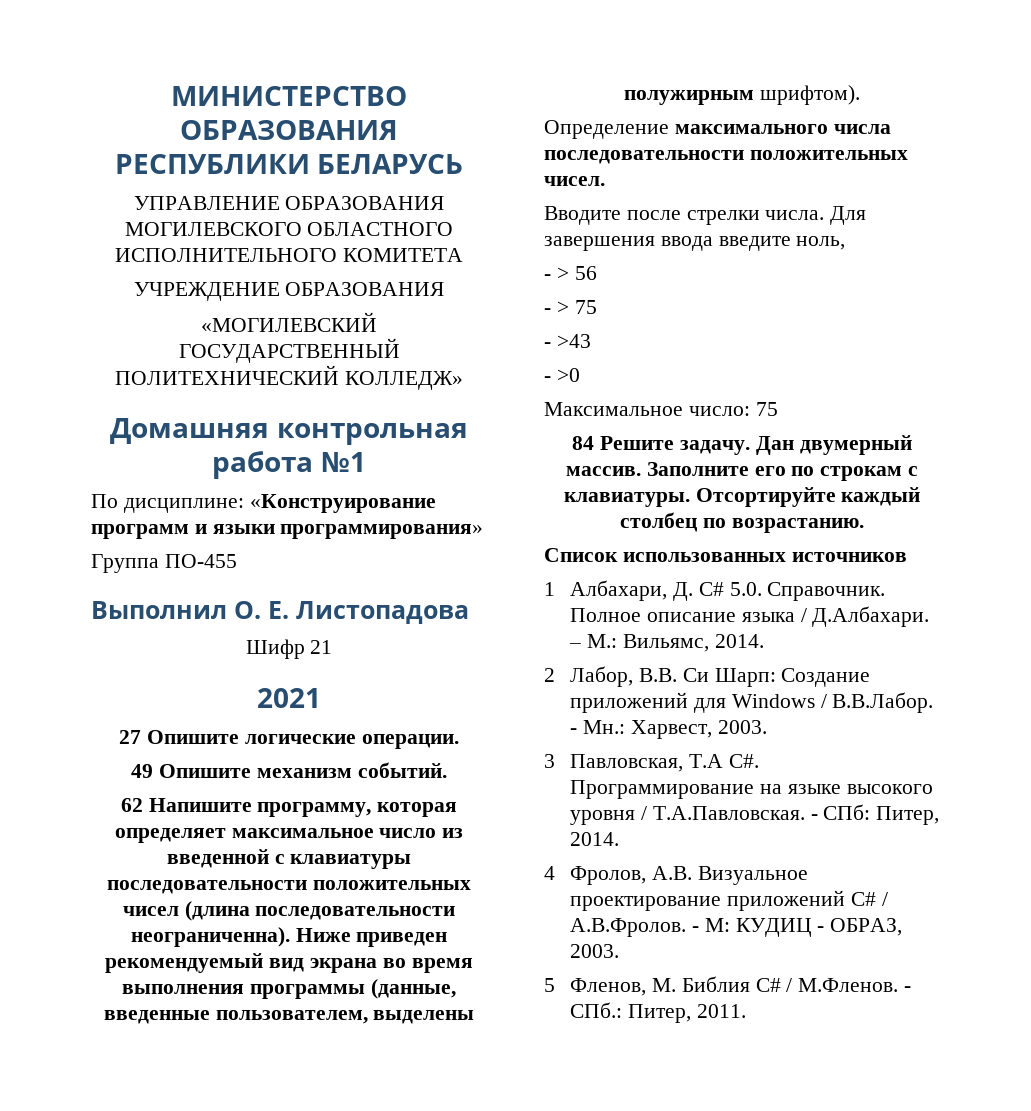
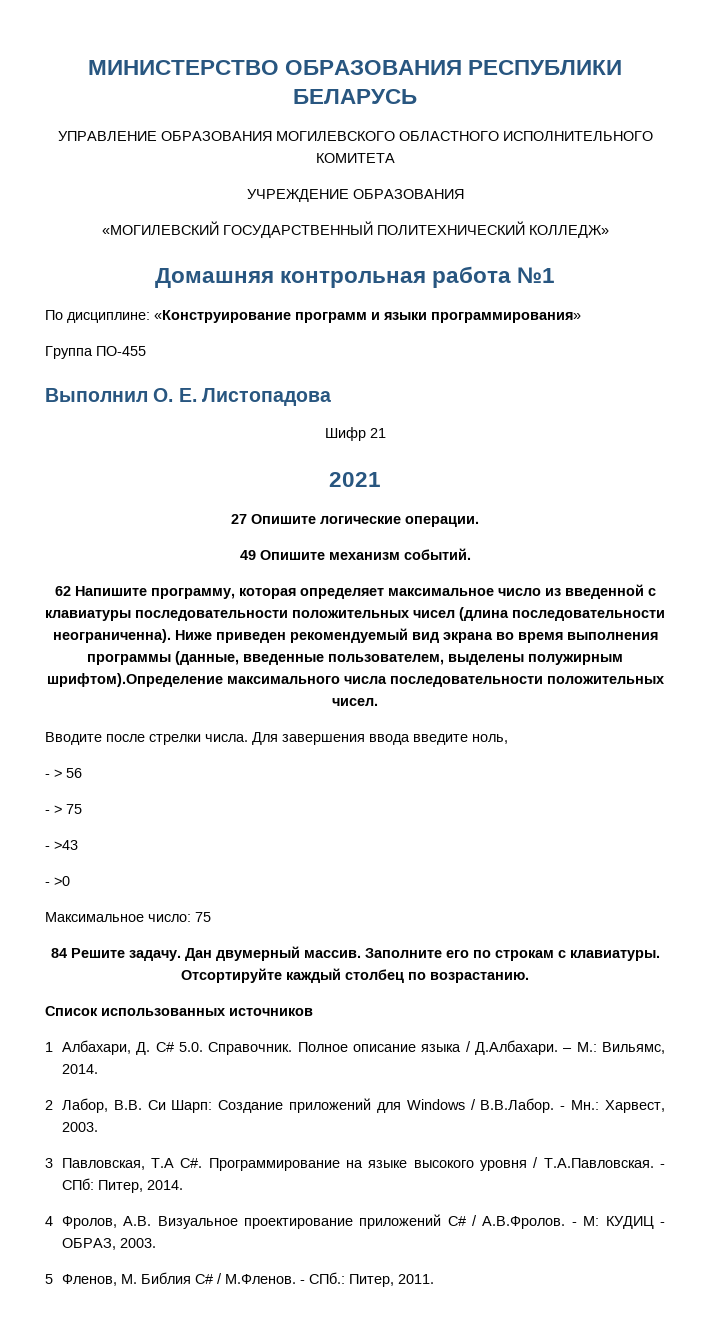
[759,85,860,105] [544,120,669,139] шрифтом). // Определение -> [46,673,223,687] шрифтом).Определение

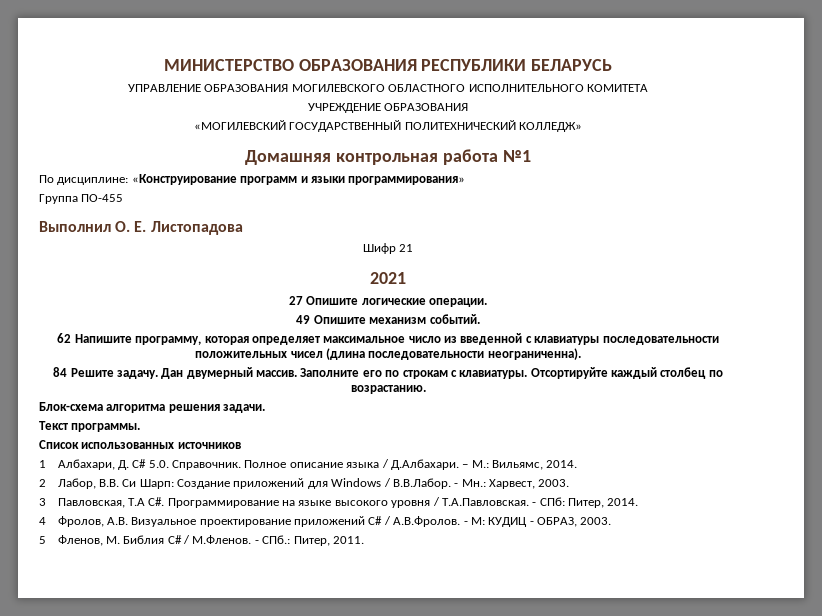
[174,628,658,643] [87,651,623,665] [46,673,664,687] [332,698,378,706] [45,732,508,745] [45,768,82,778] [45,804,82,814] [45,840,78,850] [45,876,70,886] [45,912,211,922] Ниже приведен рекомендуемый вид экрана во время выполнения программы (данные, введенные пользователем, выделены полужирным шрифтом).Определение максимального числа последовательности положительных чисел. // Вводите после стрелки числа. Для завершения ввода введите ноль, // - > 56 // - > 75 // - >43 // - >0 // Максимальное число: 75 -> (581, 354) none
(529, 977) none -> [39,402,266,413] [39,421,141,432] // Блок-схема алгоритма решения задачи. // Текст программы.

